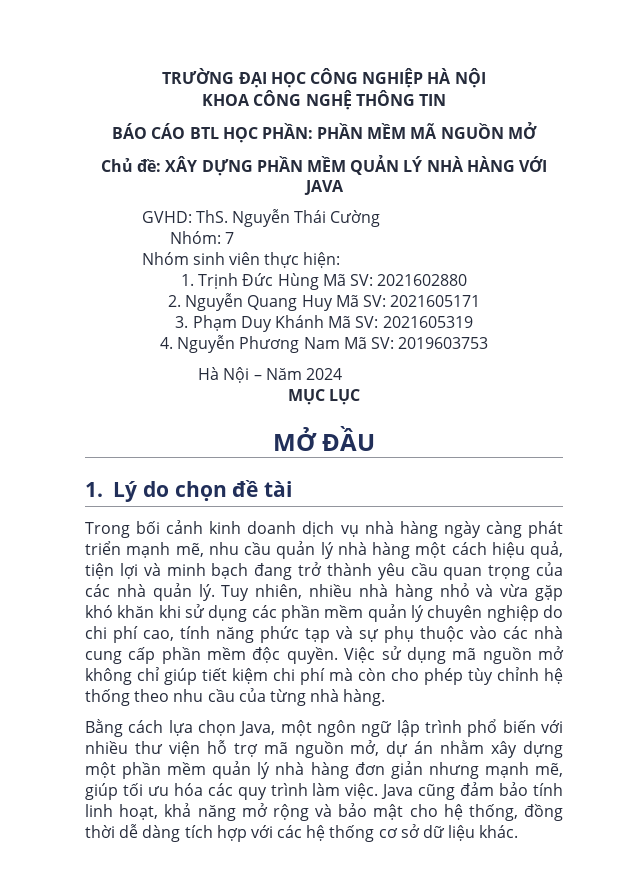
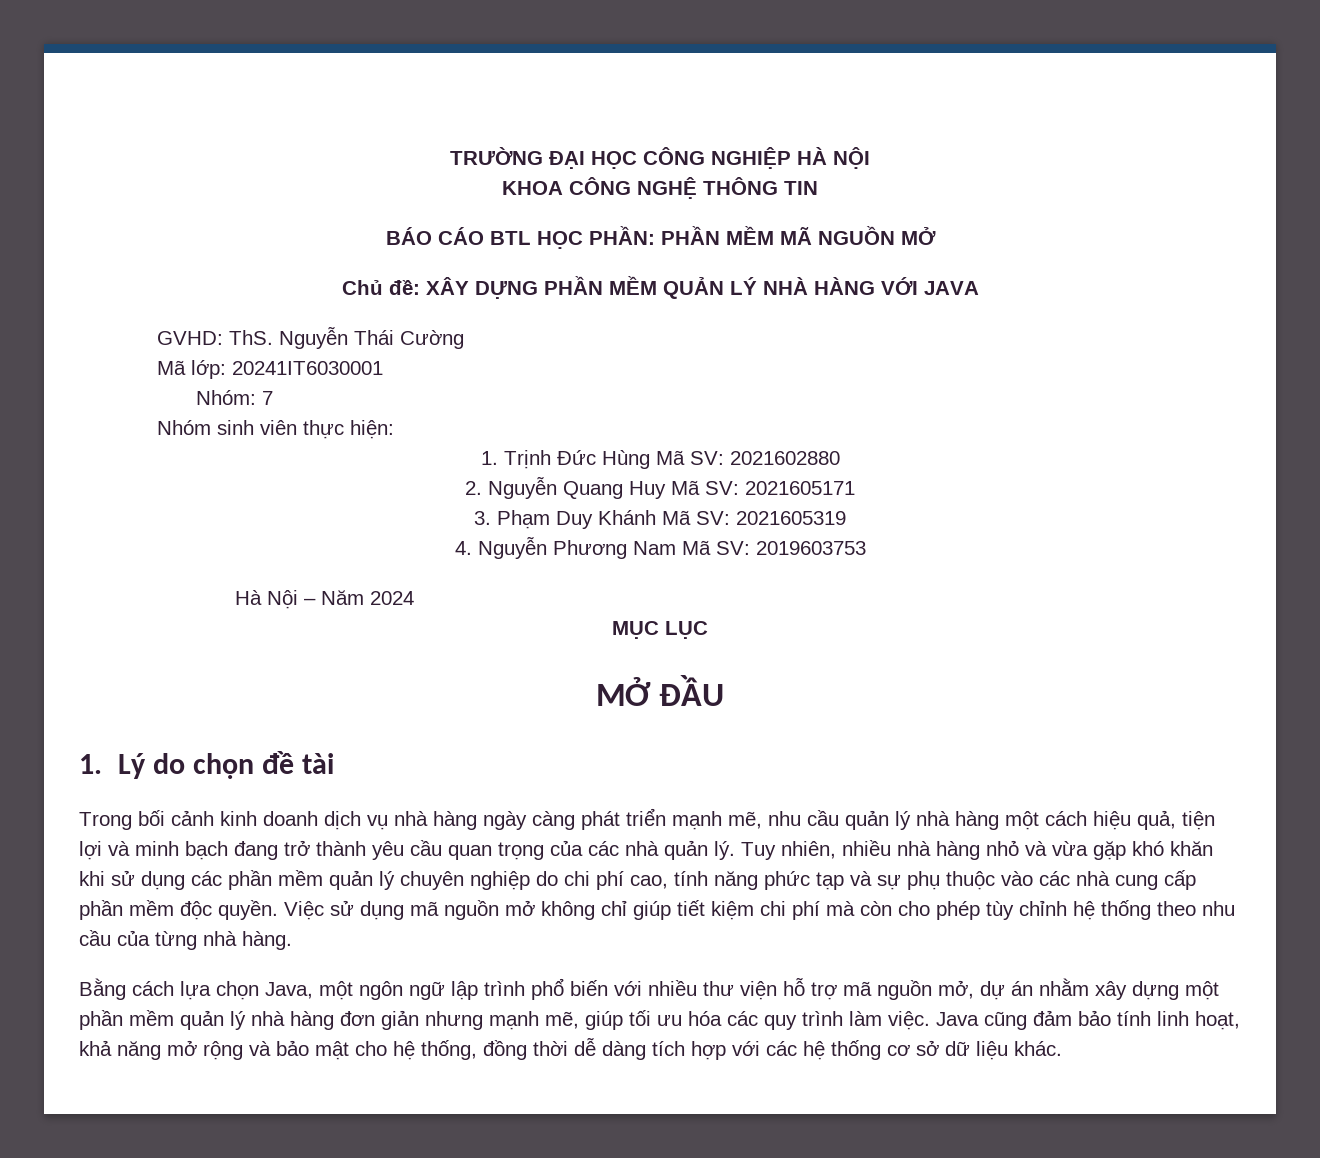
(381, 218) none -> [156,360,383,379] // Mã lớp: 20241IT6030001

